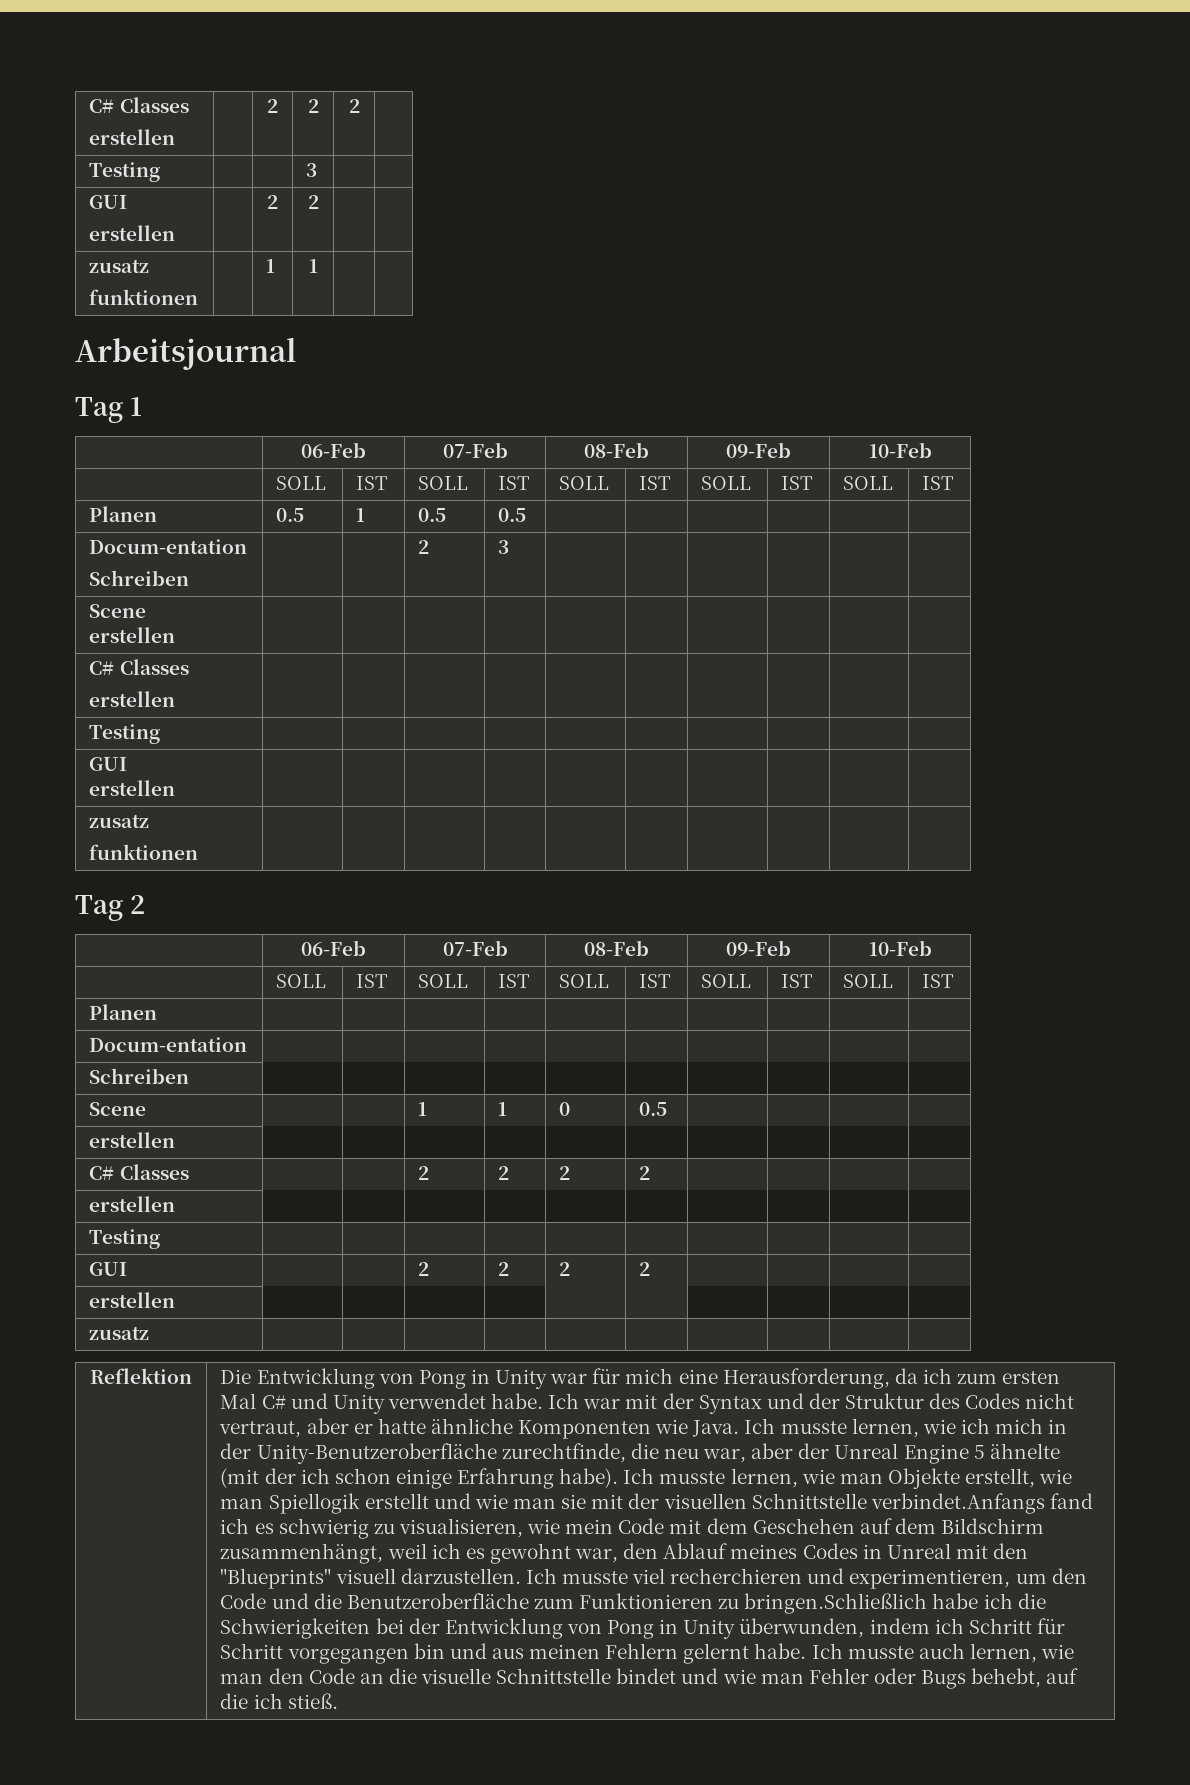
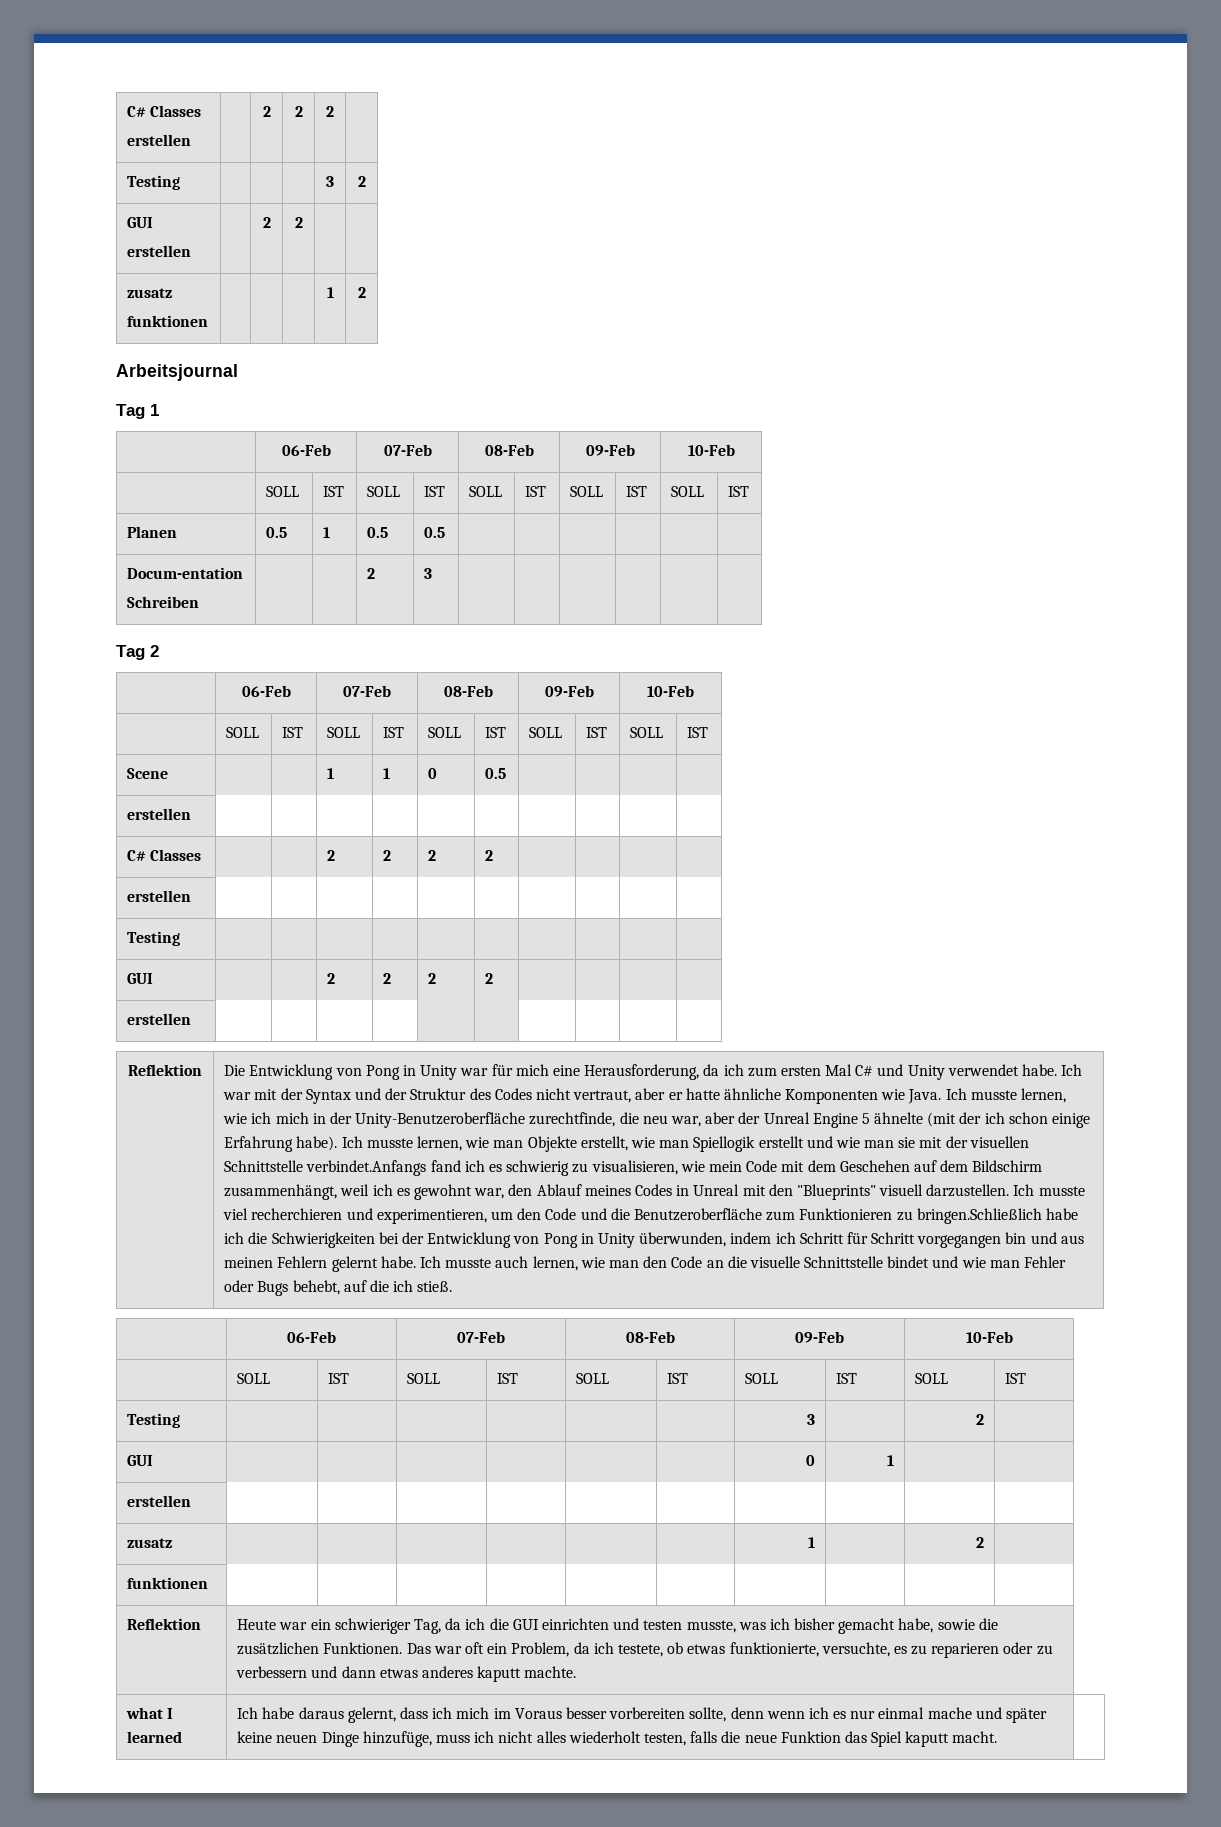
[306,163,318,177] 3 | | -> [326,176,334,187] [357,176,366,187] | 3 | 2
[266,259,276,273] [308,259,318,273] 1 | 1 | | -> [326,287,334,298] [357,287,366,298] | | 1 | 2
[89,604,147,618] [89,627,176,643] [89,659,189,675] [89,691,176,707] [89,724,161,744] [89,757,128,771] [89,780,176,796] [89,814,150,828] [89,844,199,860] // Scene // erstellen | | | | | | | | | | // C# Classes // erstellen | | | | | | | | | | // Testing | | | | | | | | | | // GUI // erstellen | | | | | | | | | | // zusatz // funktionen | | | | | | | | | | -> (433, 573) none
[89,1004,158,1020] [89,1037,248,1052] [89,1068,190,1084] // Planen | | | | | | | | | | // Docum-entation | | | | | | | | | | // Schreiben | | | | | | | | | | -> (709, 732) none
[89,1326,150,1340] // zusatz | | | | | | | | | | -> (192, 1019) none
(338, 1701) none -> [287,1331,336,1343] [457,1331,505,1343] [625,1331,675,1343] [794,1331,844,1343] [965,1331,1013,1343] [237,1373,271,1384] [328,1373,350,1384] [407,1373,441,1384] [497,1373,519,1384] [576,1373,610,1384] [667,1373,689,1384] [745,1373,779,1384] [836,1373,858,1384] [915,1373,949,1384] [1005,1373,1027,1384] [127,1413,181,1428] [806,1414,815,1425] [975,1414,984,1425] [127,1455,154,1466] [805,1455,815,1466] [886,1455,894,1466] [127,1495,192,1507] [127,1538,173,1548] [807,1537,815,1548] [975,1537,984,1548] [127,1577,209,1589] [127,1618,202,1630] [237,1618,998,1634] [237,1642,1053,1658] [236,1666,577,1682] [126,1707,174,1719] [127,1731,183,1743] [237,1707,1048,1723] [237,1731,998,1747] // | 06-Feb | 07-Feb | 08-Feb | 09-Feb | 10-Feb // | SOLL | IST | SOLL | IST | SOLL | IST | SOLL | IST | SOLL | IST // Testing | | | | | | | 3 | | 2 | // GUI | | | | | | | 0 | 1 | | // erstellen | | | | | | | | | | // zusatz | | | | | | | 1 | | 2 | // funktionen | | | | | | | | | | // Reflektion | Heute war ein schwieriger Tag, da ich die GUI einrichten und testen musste, was ich bisher gemacht habe, sowie die zusätzlichen Funktionen. Das war oft ein Problem, da ich testete, ob etwas funktionierte, versuchte, es zu reparieren oder zu verbessern und dann etwas anderes kaputt machte. // what I learned | Ich habe daraus gelernt, dass ich mich im Voraus besser vorbereiten sollte, denn wenn ich es nur einmal mache und später keine neuen Dinge hinzufüge, muss ich nicht alles wiederholt testen, falls die neue Funktion das Spiel kaputt macht. |

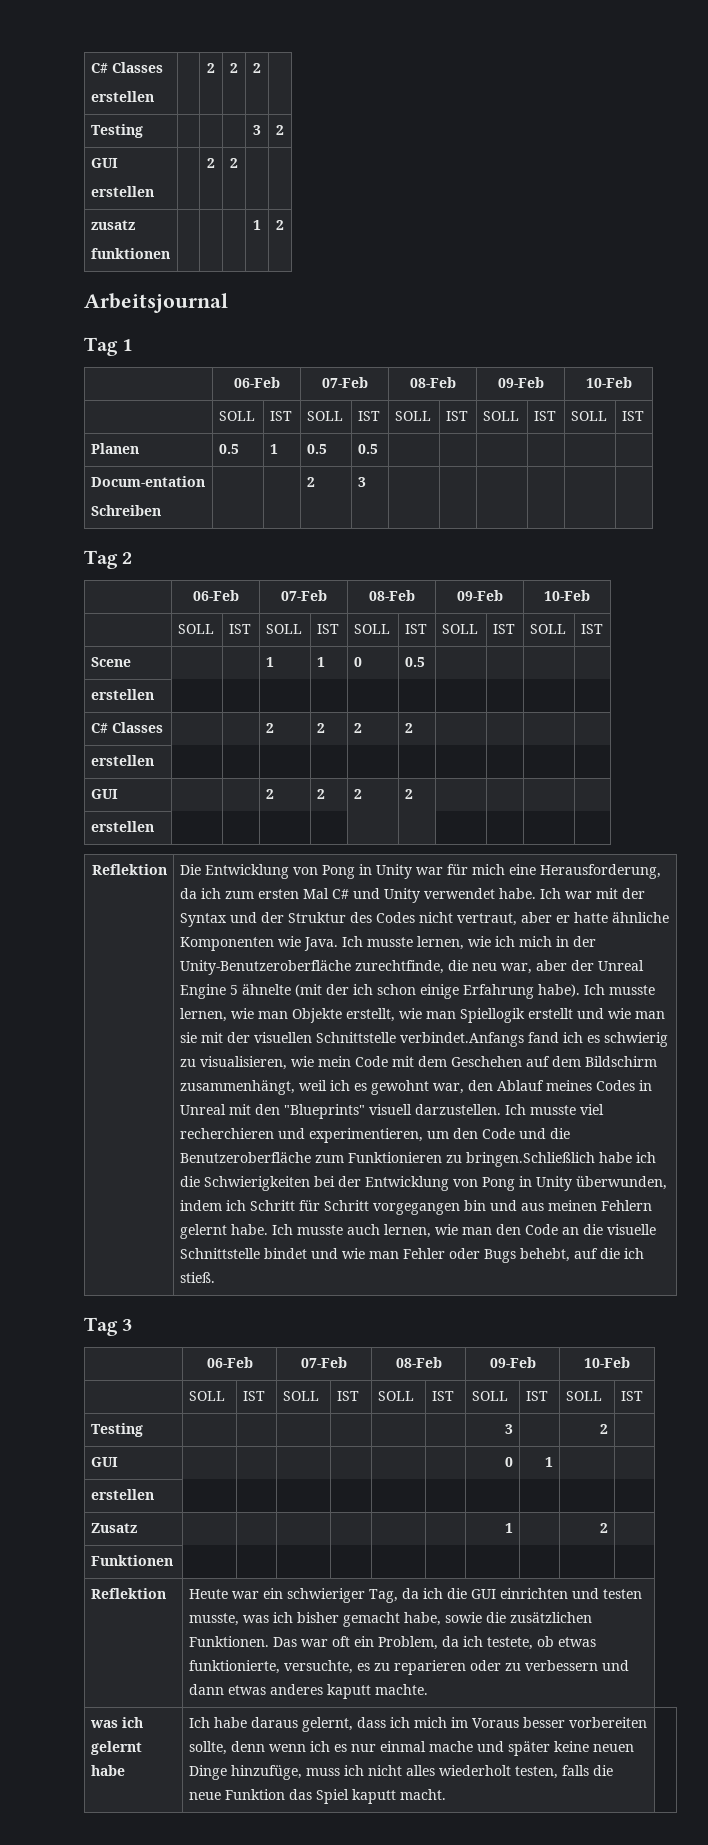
[127,931,181,946] // Testing | | | | | | | | | | -> (154, 760) none
(453, 1286) none -> [84,1317,133,1336] // Tag 3
[127,1538,173,1548] zusatz -> [90,1523,137,1533] Zusatz
[127,1577,209,1589] funktionen -> [90,1555,173,1566] Funktionen
[126,1707,174,1719] [127,1731,183,1743] what I learned -> [89,1717,143,1728] [90,1741,142,1755] [90,1765,125,1776] was ich gelernt habe

